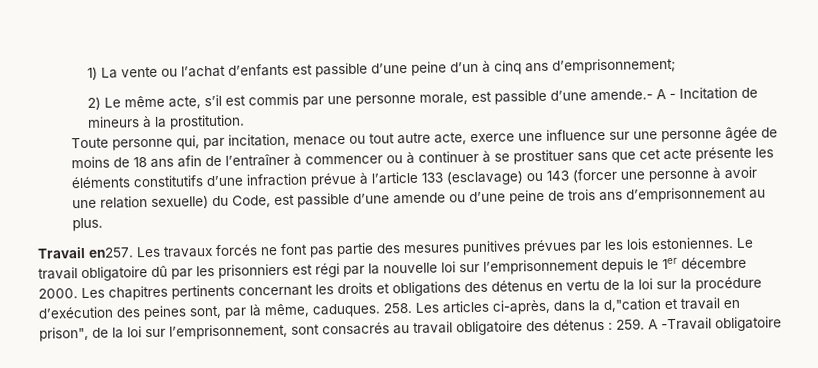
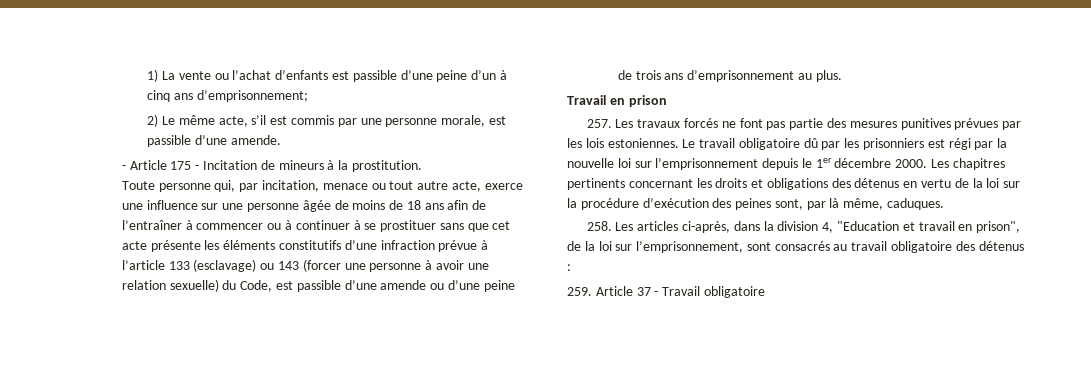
[589,89,666,102] amende.- A -> [230,135,281,145] [121,160,192,170] amende. // - Article 175
[88,247,134,258] en257. -> [609,95,667,107] [586,119,612,128] en prison // 257.
(381, 310) none -> (945, 204) //
[603,298,661,313] d,"cation -> [777,221,899,233] division 4, "Education
[616,317,712,331] 259. A -Travail -> [567,286,701,296] // 259. Article 37 - Travail

